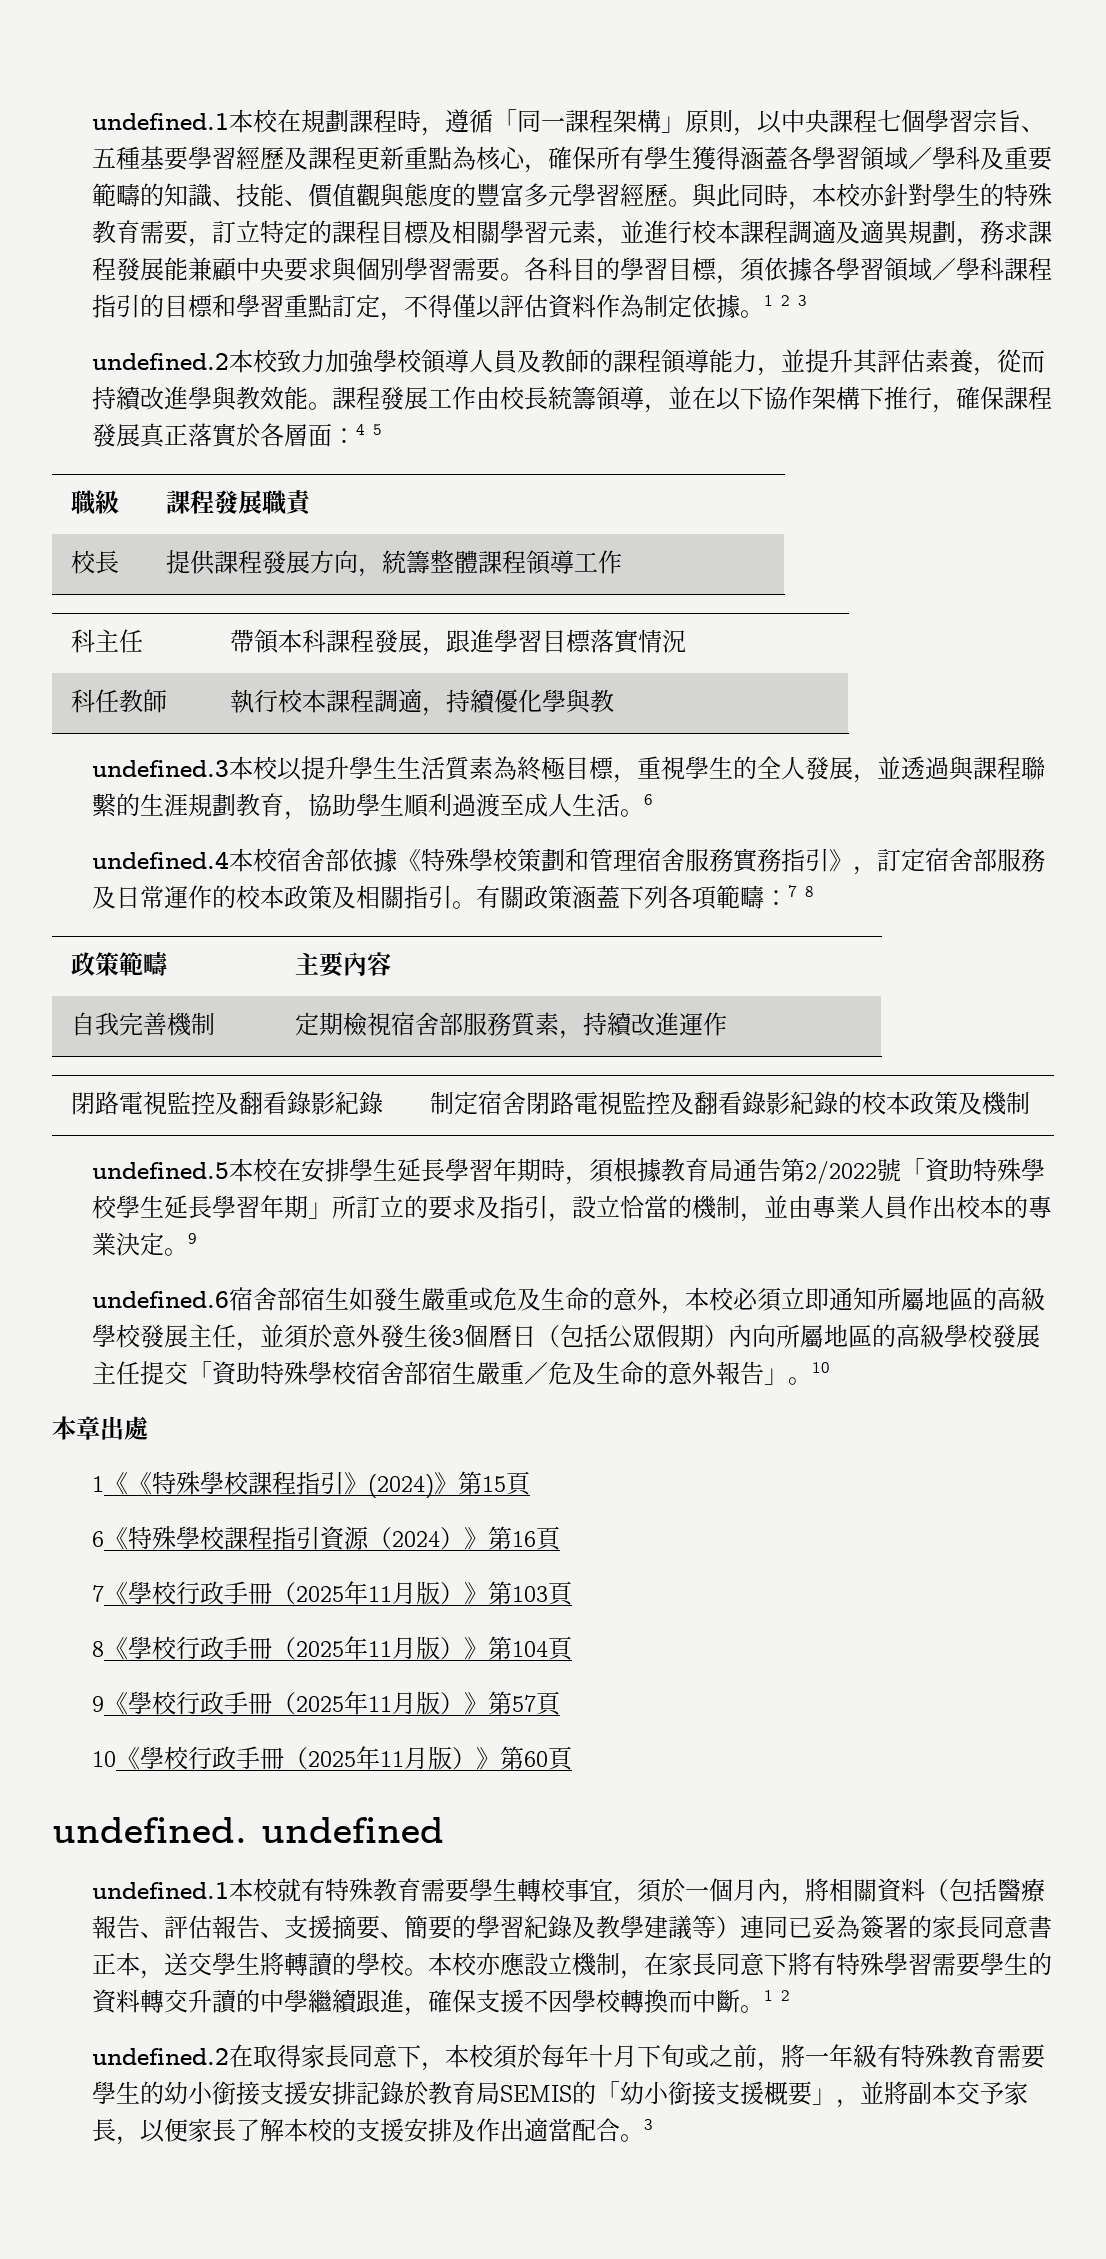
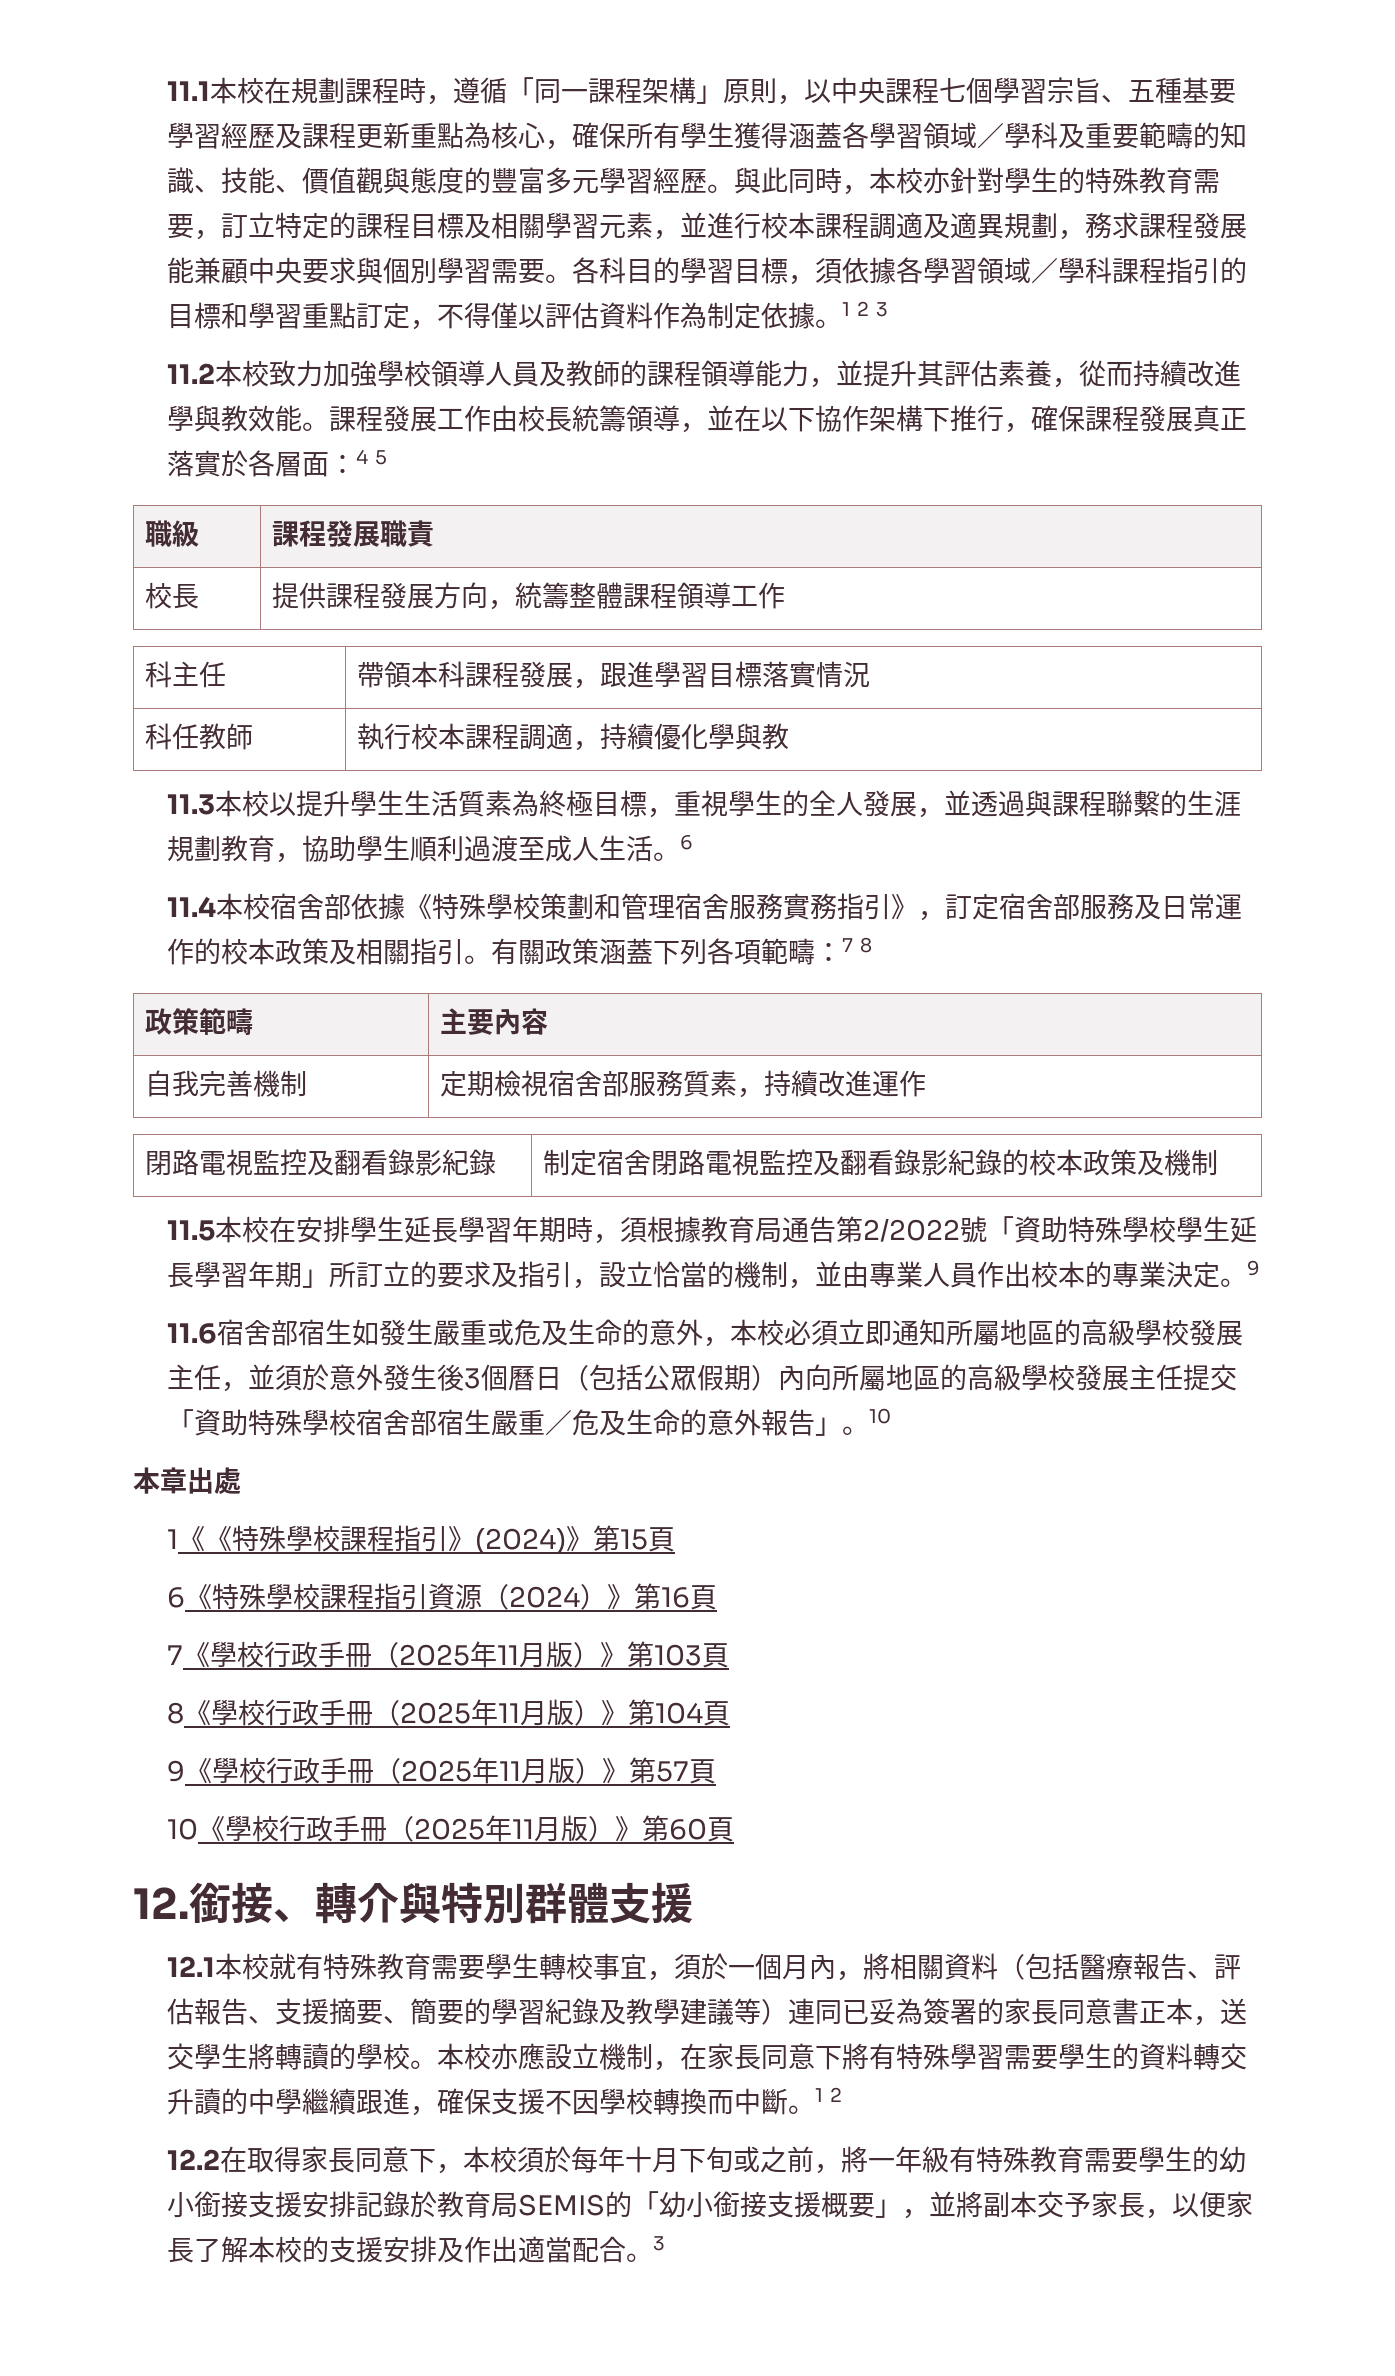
[92,113,230,130] undefined.1 -> [166,81,210,101] 11.1
[92,353,230,370] undefined.2 -> [166,363,215,384] 11.2
[92,760,230,777] undefined.3 -> [166,794,215,815] 11.3
[92,851,230,869] undefined.4 -> [166,896,216,917] 11.4
[92,1162,230,1179] undefined.5 -> [166,1220,215,1241] 11.5
[92,1291,230,1308] undefined.6 -> [166,1323,217,1344] 11.6
[52,1817,444,1843] [92,1882,230,1899] undefined. undefined // undefined.1 -> [133,1882,693,1924] [166,1956,215,1977] 12.銜接、轉介與特別群體支援 // 12.1
[92,2048,230,2065] undefined.2 -> [166,2149,220,2170] 12.2

